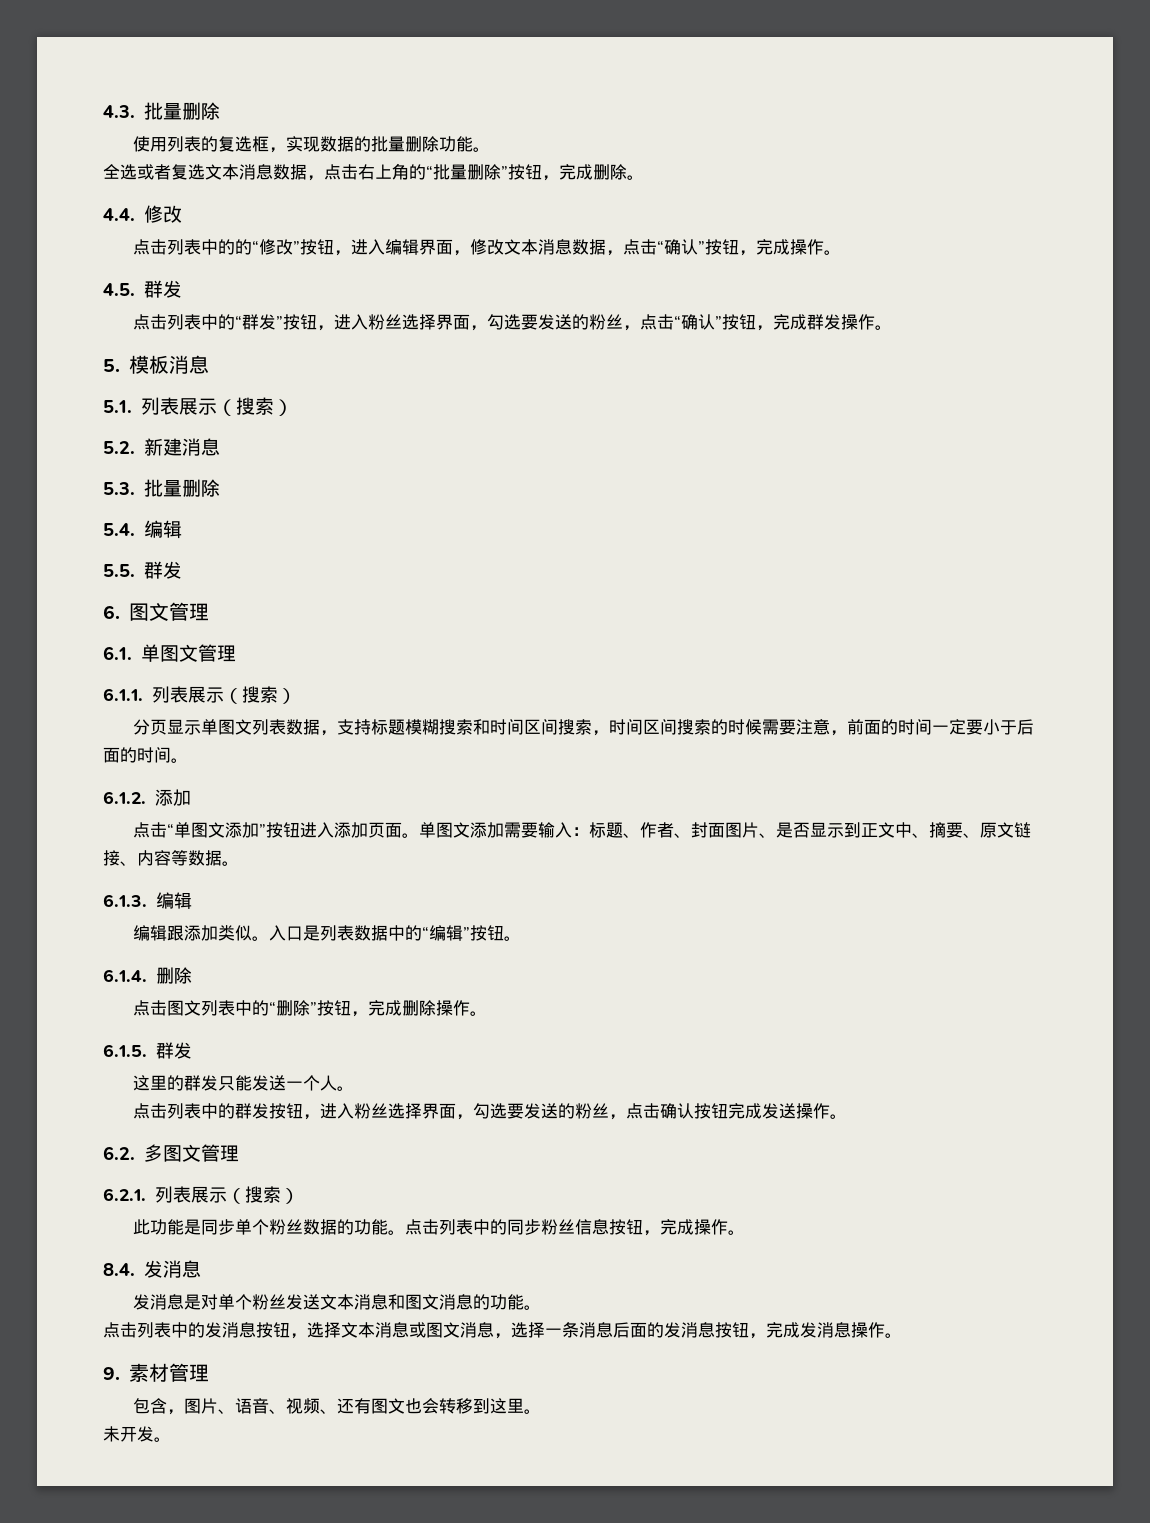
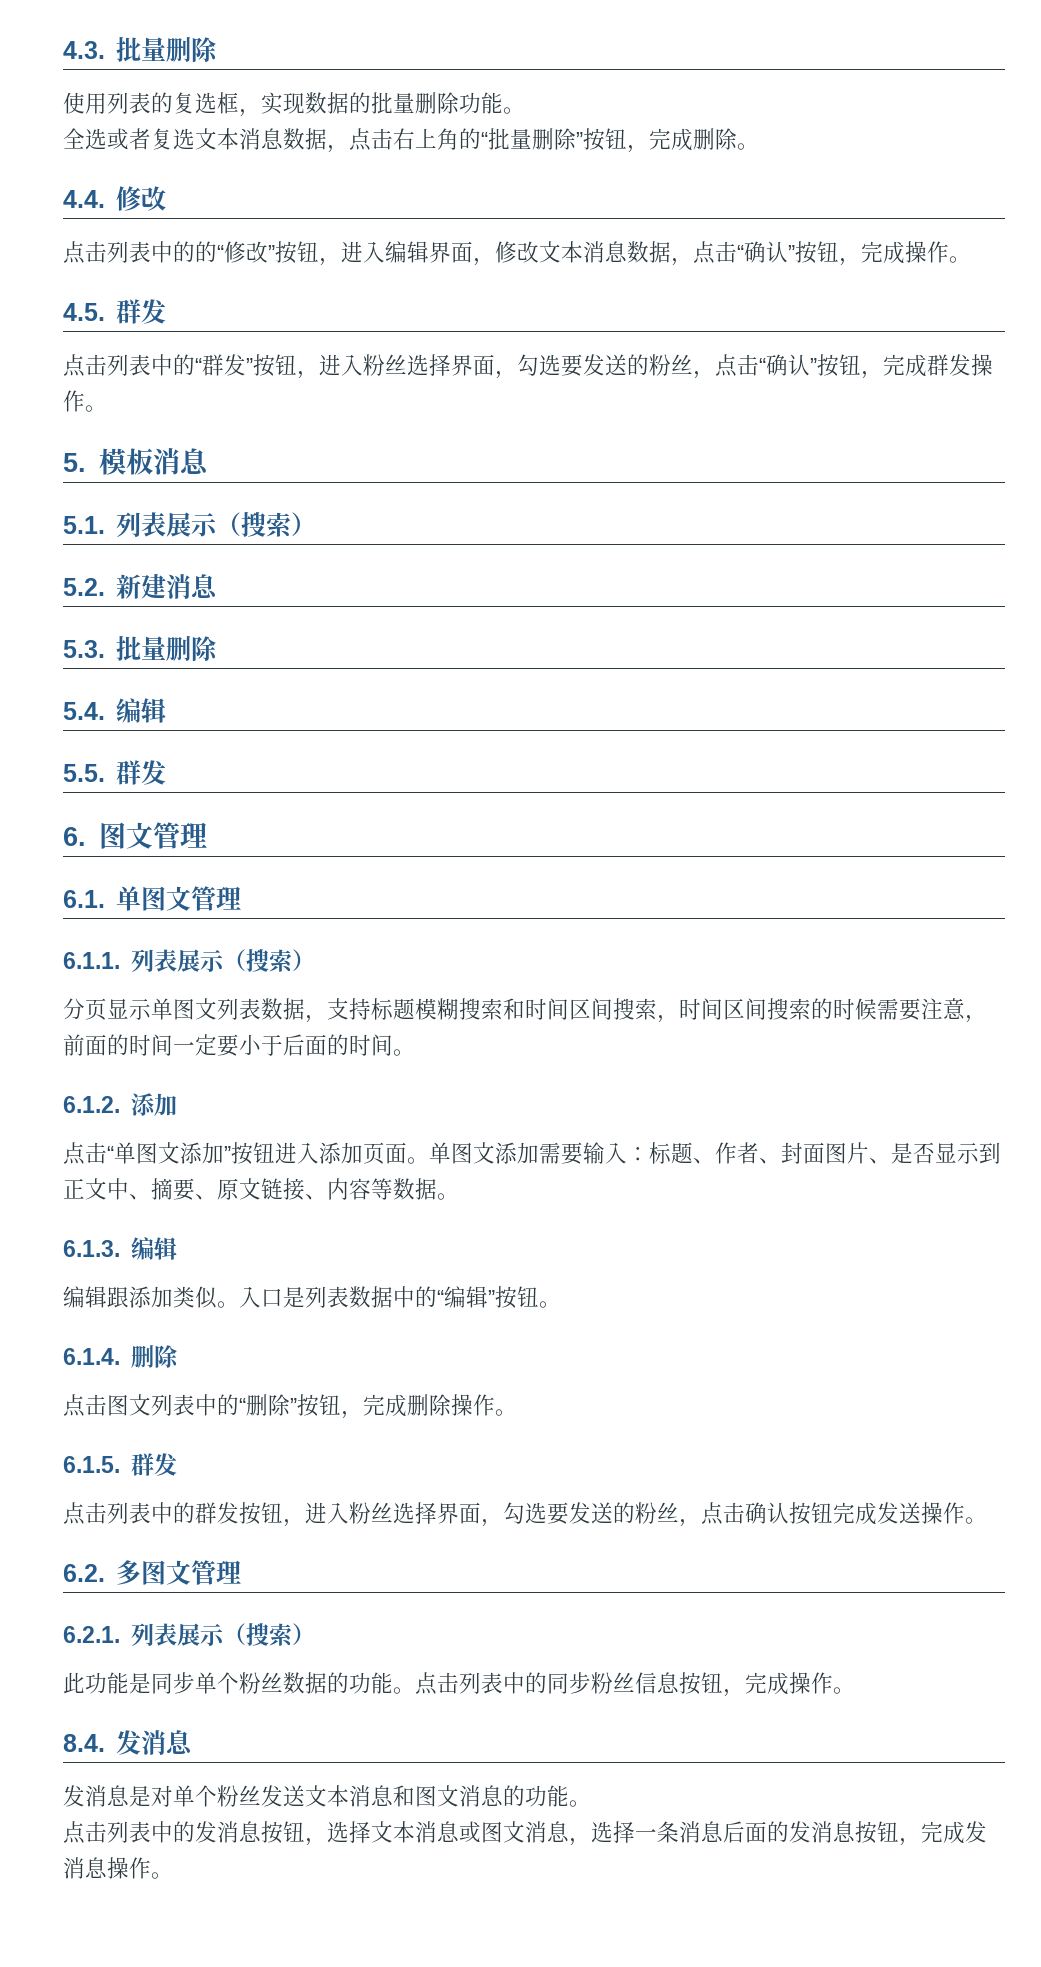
[132,1075,354,1091] // 这里的群发只能发送一个人。 -> (177, 1464) none
[103,1363,209,1382] [132,1398,541,1415] [103,1426,171,1442] // 9.素材管理 // 包含，图片、语音、视频、还有图文也会转移到这里。 // 未开发。 -> (173, 1875) none

